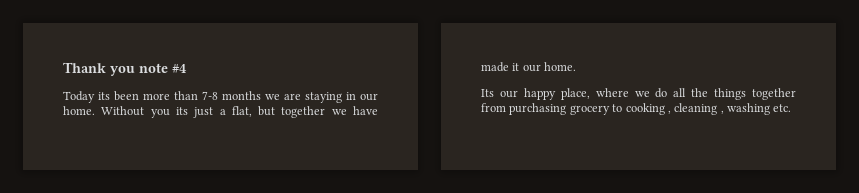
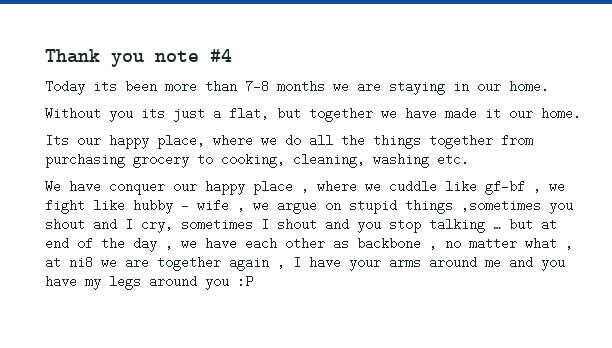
(95, 110) none -> (549, 86) //
[625,103,792,115] cooking , cleaning , washing etc. -> [221,153,469,168] [45,180,565,195] [45,199,573,214] [45,218,557,233] [45,237,573,252] [45,256,565,271] [45,275,253,290] cooking, cleaning, washing etc. // We have conquer our happy place , where we cuddle like gf-bf , we fight like hubby – wife , we argue on stupid things ,sometimes you shout and I cry, sometimes I shout and you stop talking … but at end of the day , we have each other as backbone , no matter what , at ni8 we are together again , I have your arms around me and you have my legs around you :P

